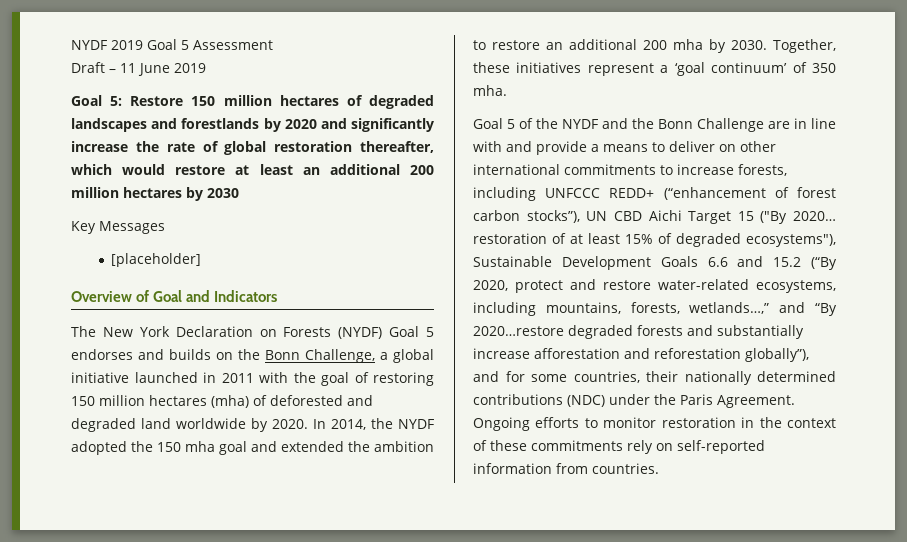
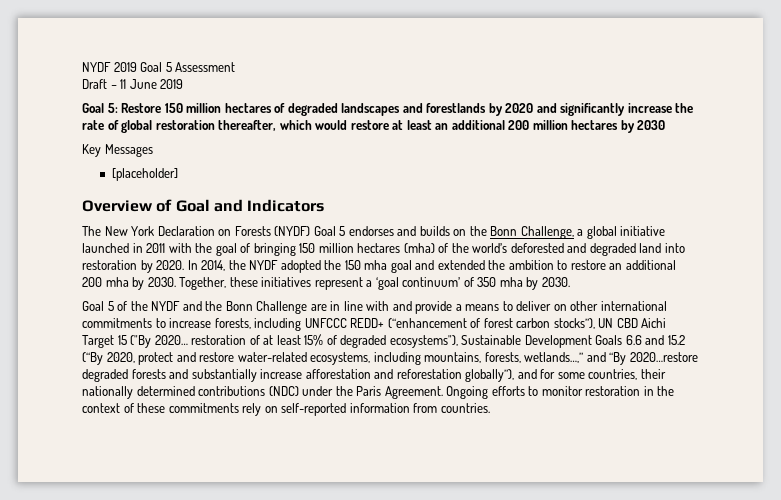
[373,372,434,386] restoring -> [253,243,296,256] bringing
(267, 400) none -> [451,243,508,253] the world’s
[176,418,246,429] worldwide -> [664,243,685,253] [82,260,137,270] into restoration
[473,85,507,96] mha. -> [499,277,570,290] mha by 2030.

